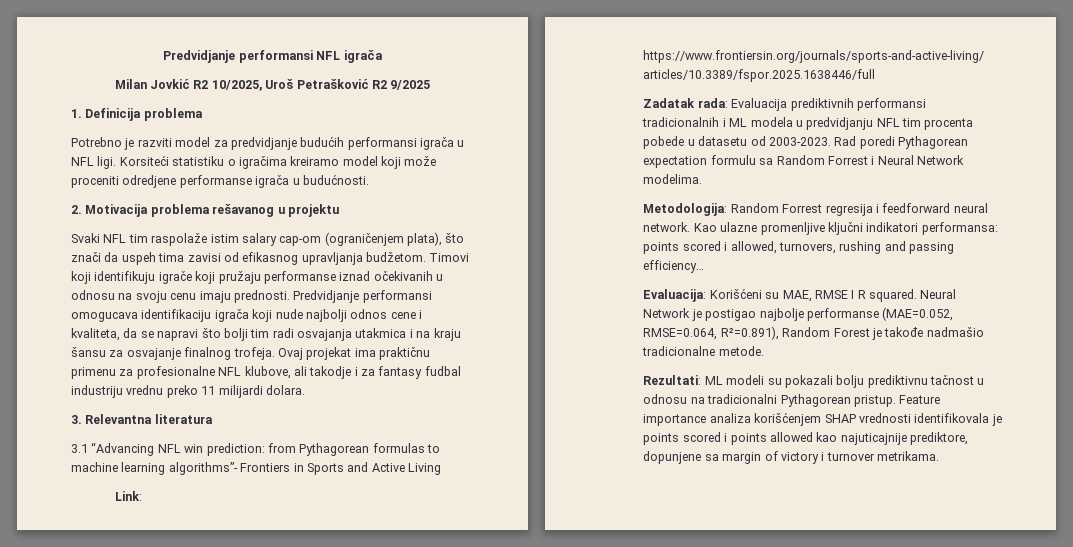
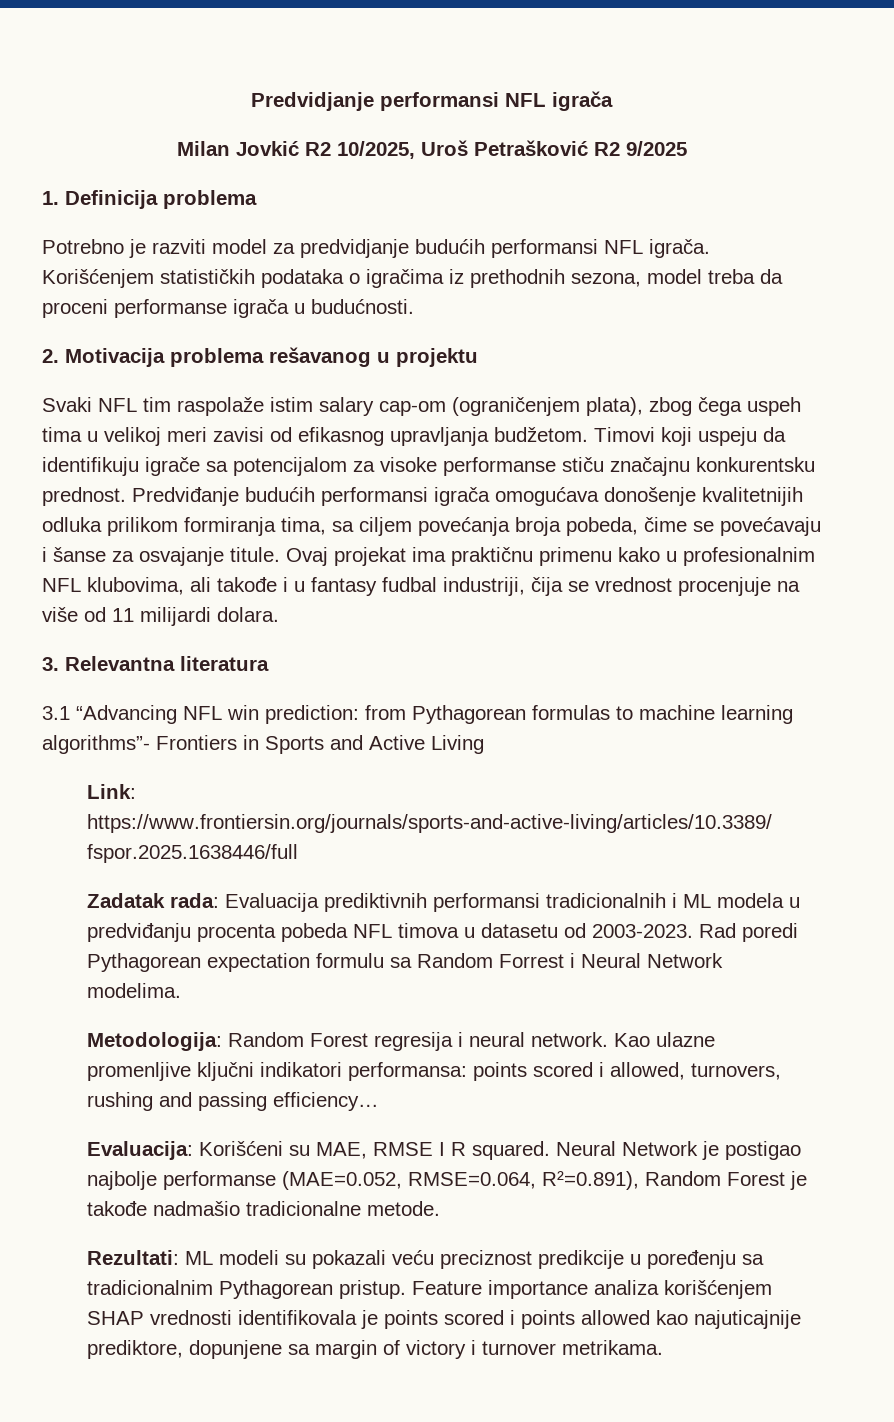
[420,137,465,150] [71,155,437,169] [71,175,177,188] igrača u NFL ligi. Korsiteći statistiku o igračima kreiramo model koji može proceniti odredjene -> [604,239,710,258] [42,269,783,288] [42,299,108,318] NFL igrača. Korišćenjem statističkih podataka o igračima iz prethodnih sezona, model treba da proceni
[445,233,465,243] [71,252,185,265] što znači da uspeh tima -> [649,397,801,416] [42,427,207,446] zbog čega uspeh tima u velikoj meri
[94,271,443,284] [71,290,432,303] [71,309,422,322] [71,328,461,341] [71,347,275,360] identifikuju igrače koji pružaju performanse iznad očekivanih u odnosu na svoju cenu imaju prednosti. Predvidjanje performansi omogucava identifikaciju igrača koji nude najbolji odnos cene i kvaliteta, da se napravi što bolji tim radi osvajanja utakmica i na kraju šansu za osvajanje finalnog trofeja. -> [698,427,786,446] [42,457,815,476] [42,487,803,506] [42,517,821,536] [42,547,280,566] uspeju da identifikuju igrače sa potencijalom za visoke performanse stiču značajnu konkurentsku prednost. Predviđanje budućih performansi igrača omogućava donošenje kvalitetnijih odluka prilikom formiranja tima, sa ciljem povećanja broja pobeda, čime se povećavaju i šanse za osvajanje titule.
[119,366,461,379] [71,385,198,398] za profesionalne NFL klubove, ali takodje i za fantasy fudbal industriju vrednu preko -> [618,547,815,566] [42,577,800,596] [42,607,106,622] kako u profesionalnim NFL klubovima, ali takođe i u fantasy fudbal industriji, čija se vrednost procenjuje na više od
[806,117,974,130] [643,136,685,149] predvidjanju NFL tim procenta pobede -> [87,923,460,942] predviđanju procenta pobeda NFL timova
[782,204,823,213] Forrest -> [310,1033,369,1047] Forest
[882,203,951,213] feedforward -> (464, 1039) none
[836,375,985,388] [643,394,778,404] bolju prediktivnu tačnost u odnosu na tradicionalni -> [392,1250,765,1269] [87,1280,214,1295] veću preciznost predikcije u poređenju sa tradicionalnim

